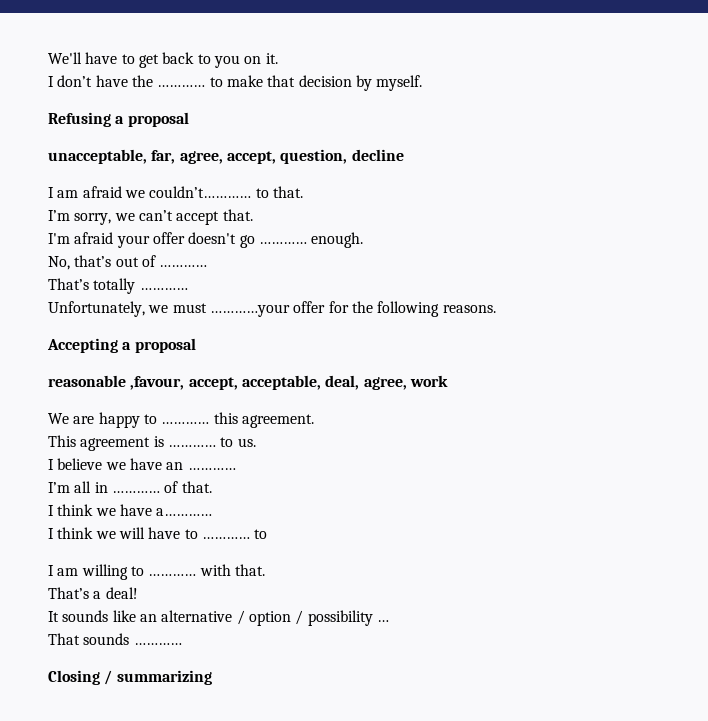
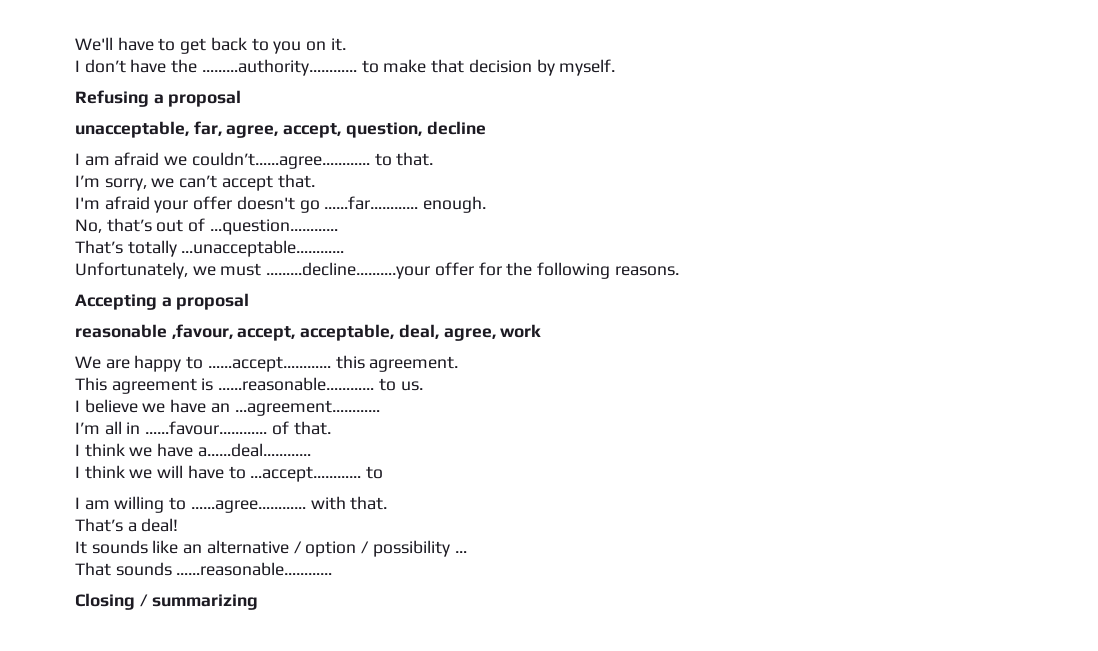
[157,85,206,87] ………… -> [201,59,357,76] ………authority…………
[149,186,252,198] couldn’t………… -> [191,152,370,169] couldn’t……agree…………
[258,242,307,244] ………… -> [324,196,419,210] ……far…………
[159,265,208,267] ………… -> [209,219,338,235] …question…………
[139,288,188,290] ………… -> [181,240,345,257] …unacceptable…………
[209,304,290,317] …………your -> [266,262,431,279] ………decline……….your
[161,422,210,424] ………… -> [207,356,331,372] ……accept…………
[167,445,216,447] ………… -> [218,377,375,391] ……reasonable…………
[187,468,236,470] ………… -> [234,400,380,416] …agreement…………
[111,491,160,493] ………… -> [145,421,268,435] ……favour…………
[156,508,213,516] a………… -> [197,443,311,457] a……deal…………
[201,537,250,539] ………… -> [250,466,362,482] …accept…………
[148,574,197,576] ………… -> [190,500,306,513] ……agree…………
[133,643,182,645] ………… -> [176,562,333,576] ……reasonable…………

